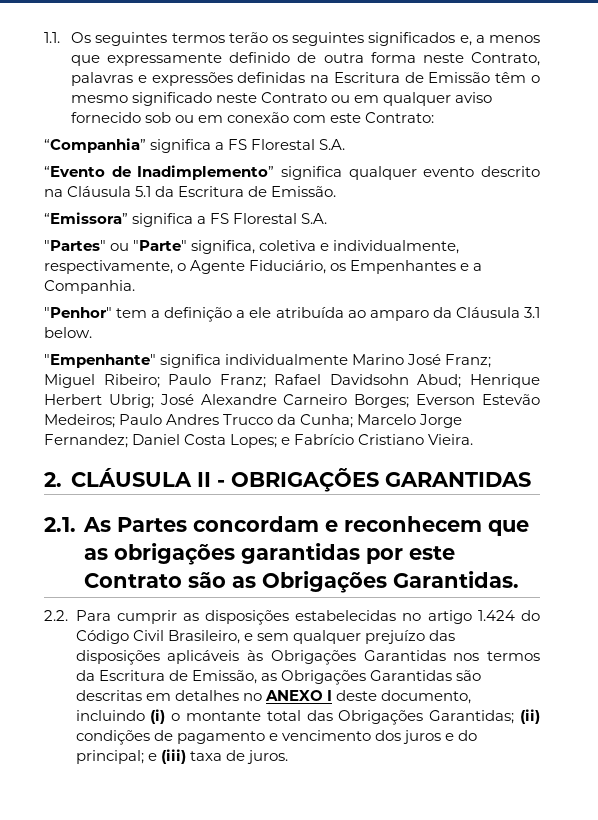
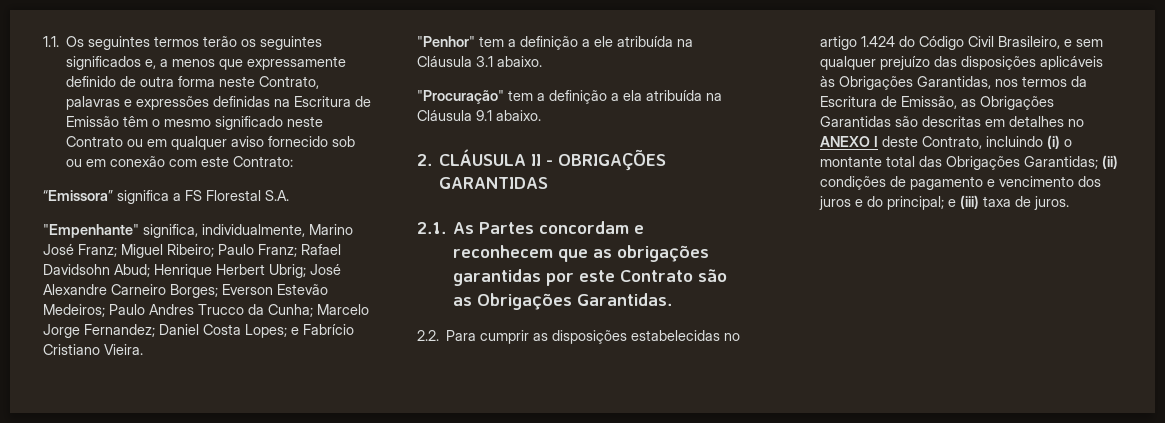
[44,138,346,153] [44,165,540,180] [44,186,337,197] // “Companhia” significa a FS Florestal S.A. // “Evento de Inadimplemento” significa qualquer evento descrito na Cláusula 5.1 da Escritura de Emissão. -> (294, 161) none
[44,240,460,254] [44,260,483,274] [44,280,135,294] [44,307,540,322] [44,327,92,338] [44,354,349,368] "Partes" ou "Parte" significa, coletiva e individualmente, respectivamente, o Agente Fiduciário, os Empenhantes e a Companhia. // "Penhor" tem a definição a ele atribuída ao amparo da Cláusula 3.1 below. // "Empenhante" significa individualmente -> [43,224,305,238] "Empenhante" significa, individualmente,
(474, 439) none -> [417,36,693,50] [417,56,542,67] [417,90,722,104] [417,110,541,121] // "Penhor" tem a definição a ele atribuída na Cláusula 3.1 abaixo. // "Procuração" tem a definição a ela atribuída na Cláusula 9.1 abaixo.
[363,650,446,661] Garantidas -> [917,76,992,89] Garantidas,
[380,690,471,704] documento, -> [922,136,983,149] Contrato,

